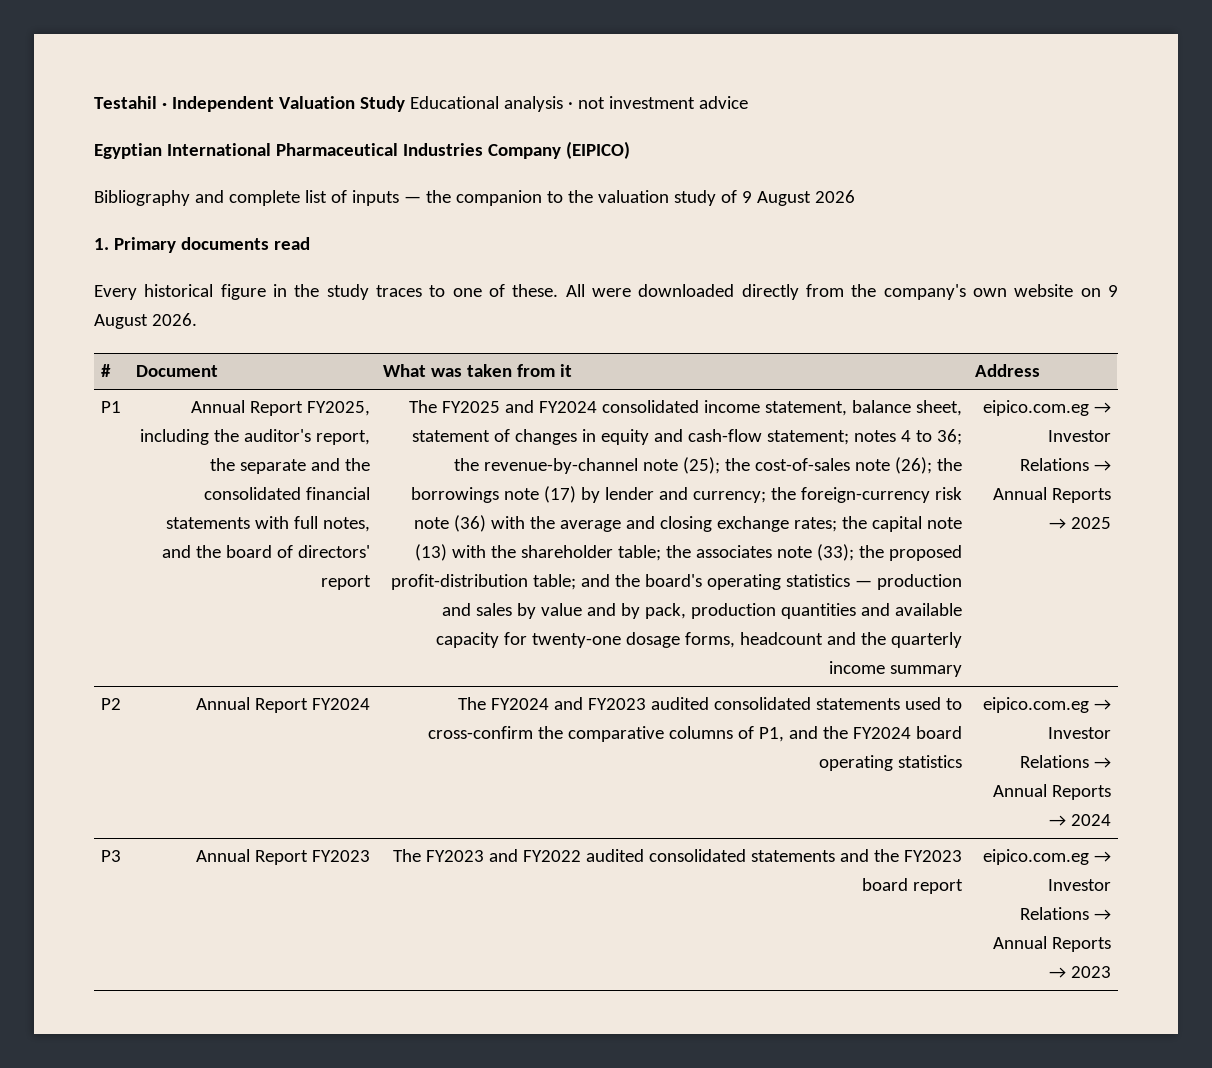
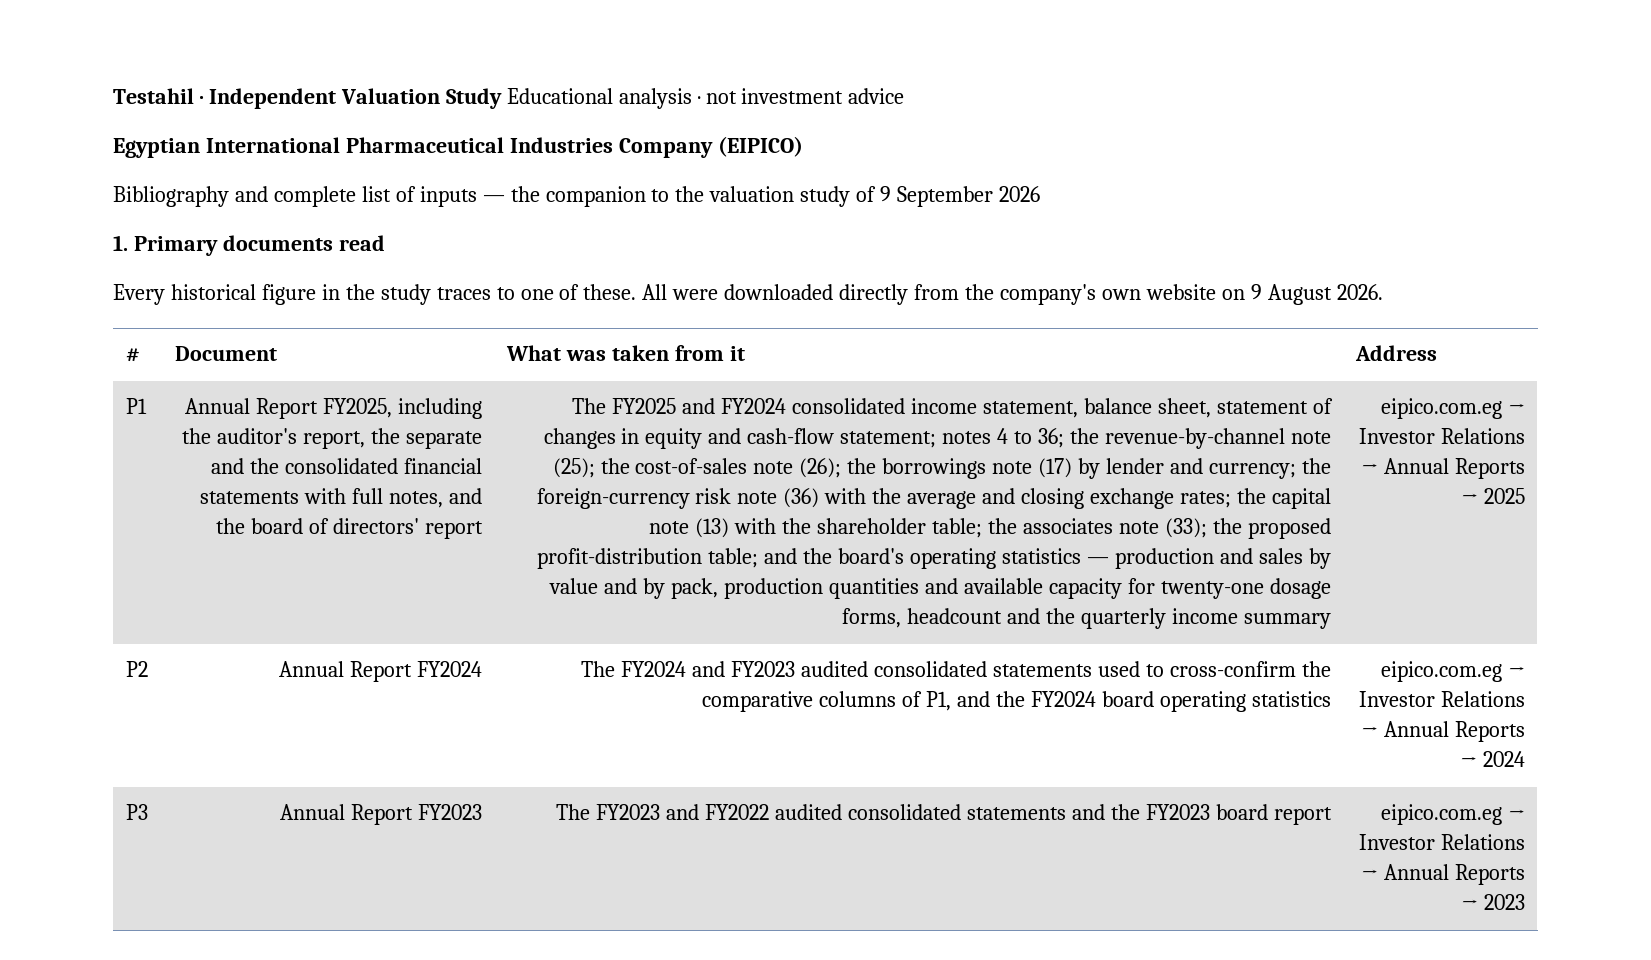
[756,191,811,206] August -> [897,186,994,207] September

